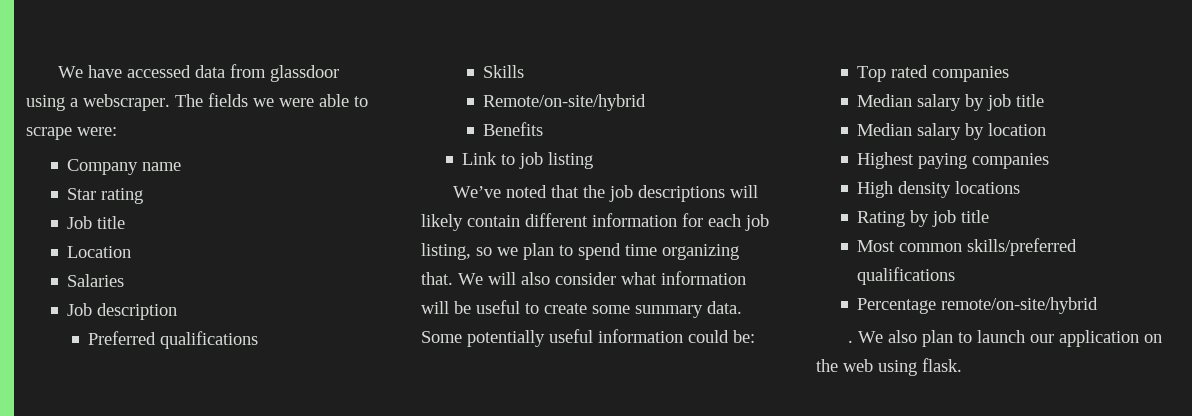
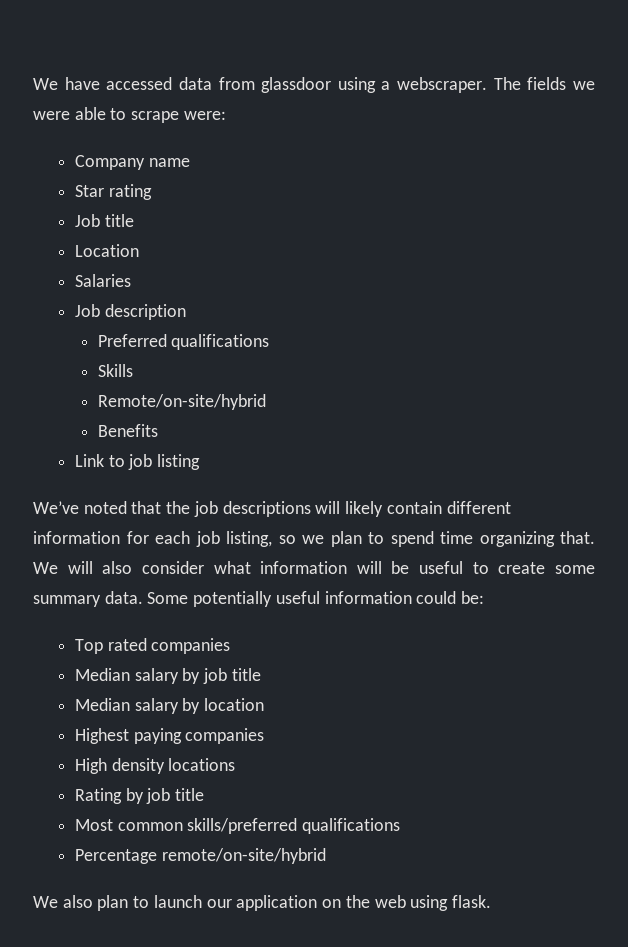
[847,340,853,343] . -> (326, 856) none

